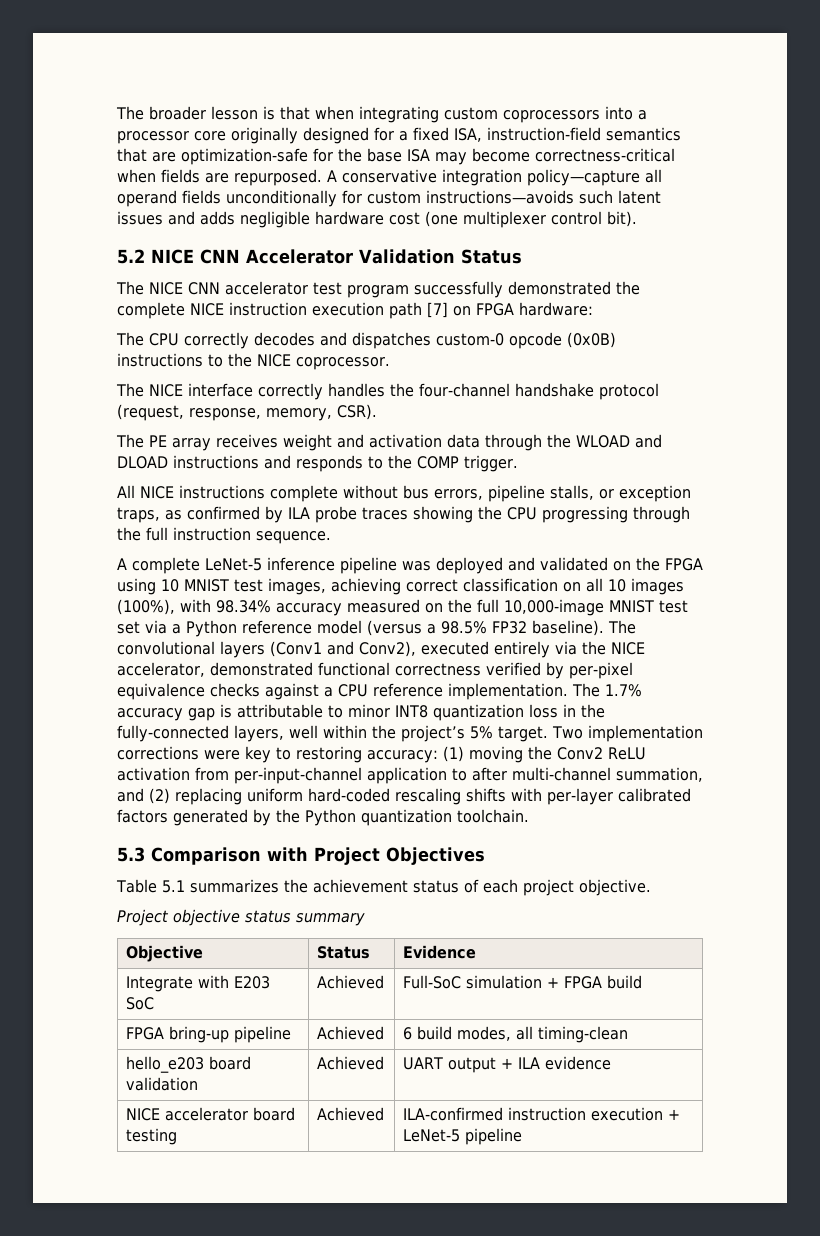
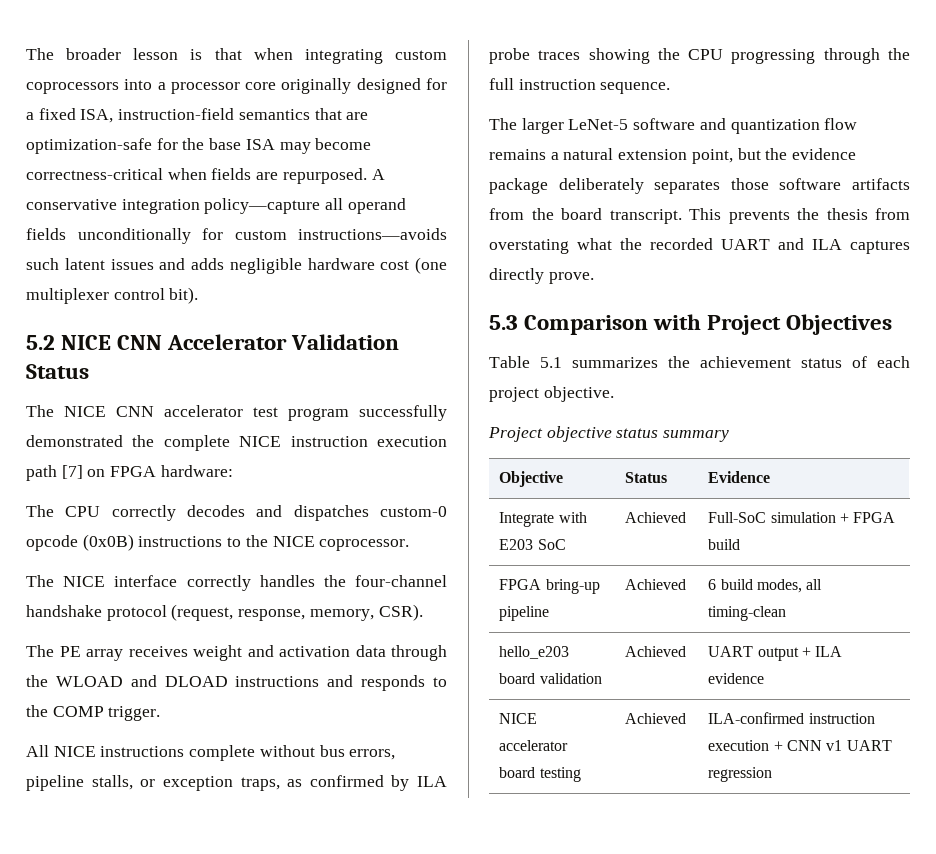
[117,557,703,574] [117,578,684,595] [117,599,688,616] [117,620,636,637] [117,641,645,658] [117,662,633,679] [117,683,642,700] [117,704,605,721] [117,725,703,742] [117,746,646,763] [117,767,703,784] [117,788,691,805] [117,809,529,826] A complete LeNet-5 inference pipeline was deployed and validated on the FPGA using 10 MNIST test images, achieving correct classification on all 10 images (100%), with 98.34% accuracy measured on the full 10,000-image MNIST test set via a Python reference model (versus a 98.5% FP32 baseline). The convolutional layers (Conv1 and Conv2), executed entirely via the NICE accelerator, demonstrated functional correctness verified by per-pixel equivalence checks against a CPU reference implementation. The 1.7% accuracy gap is attributable to minor INT8 quantization loss in the fully-connected layers, well within the project’s 5% target. Two implementation corrections were key to restoring accuracy: (1) moving the Conv2 ReLU activation from per-input-channel application to after multi-channel summation, and (2) replacing uniform hard-coded rescaling shifts with per-layer calibrated factors generated by the Python quantization toolchain. -> [489,118,858,134] [489,148,857,164] [489,178,910,194] [489,208,910,224] [489,238,910,254] [489,268,594,284] The larger LeNet-5 software and quantization flow remains a natural extension point, but the evidence package deliberately separates those software artifacts from the board transcript. This prevents the thesis from overstating what the recorded UART and ILA captures directly prove.
[403,1128,523,1145] LeNet-5 pipeline -> [787,740,892,751] [708,767,773,782] CNN v1 UART regression

